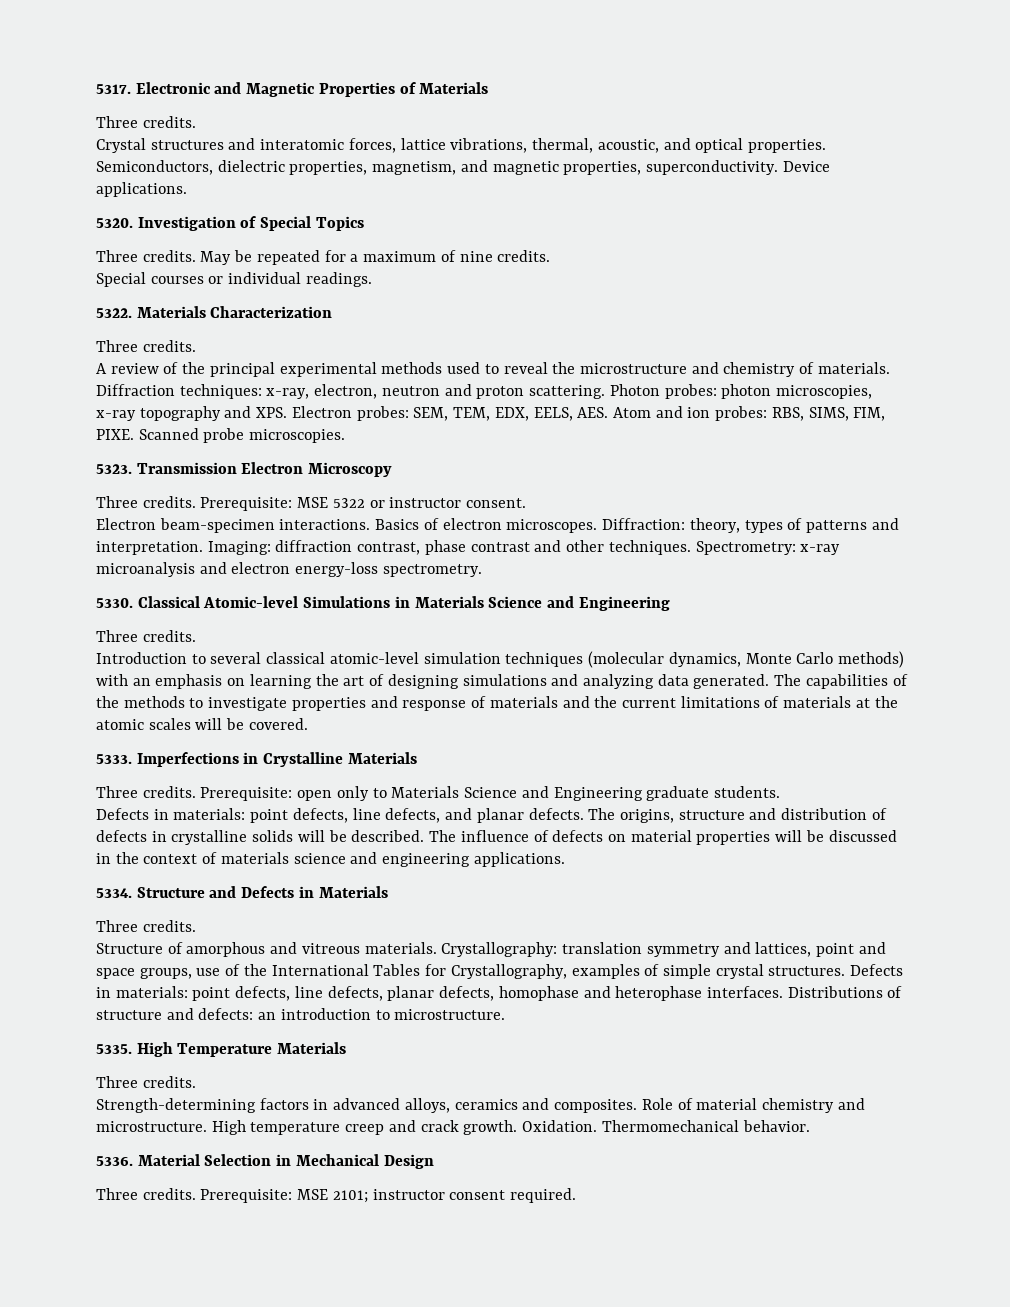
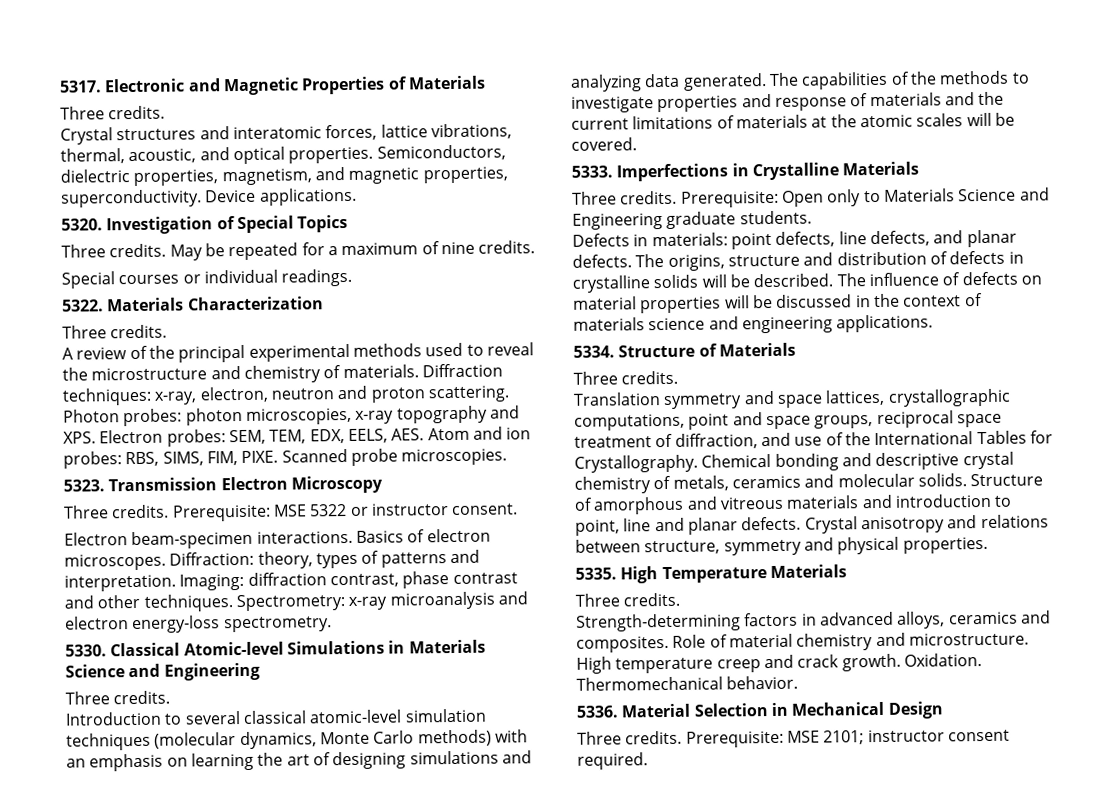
[297,790,333,801] open -> [781,190,824,207] Open
[209,886,388,898] [96,920,196,932] [96,942,886,957] [96,968,192,979] and Defects in Materials // Three credits. // Structure of amorphous and vitreous materials. Crystallography: translation symmetry and lattices, point and space groups, -> [698,342,796,357] [573,370,679,385] [573,388,1011,410] [574,410,1002,431] [574,432,791,449] of Materials // Three credits. // Translation symmetry and space lattices, crystallographic computations, point and space groups, reciprocal space treatment of diffraction, and
[450,964,904,979] [96,986,903,1001] [96,1008,506,1020] Crystallography, examples of simple crystal structures. Defects in materials: point defects, line defects, planar defects, homophase and heterophase interfaces. Distributions of structure and defects: an introduction to microstructure. -> [574,451,1014,473] [574,473,1044,494] [574,493,1013,515] [575,514,1049,536] [575,536,988,556] Crystallography. Chemical bonding and descriptive crystal chemistry of metals, ceramics and molecular solids. Structure of amorphous and vitreous materials and introduction to point, line and planar defects. Crystal anisotropy and relations between structure, symmetry and physical properties.

